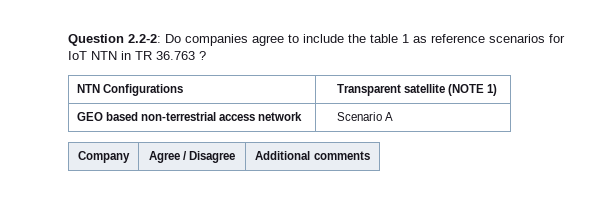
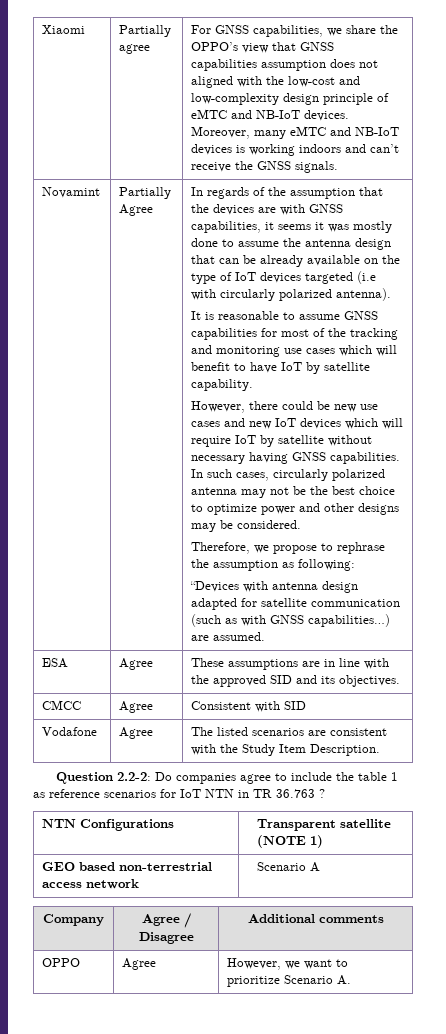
(68, 40) none -> [42,25,86,34] [119,25,172,37] [119,44,151,54] [191,25,399,37] [191,42,335,53] [191,59,379,71] [191,76,361,88] [191,93,390,105] [191,109,350,121] [191,126,400,139] [191,144,400,156] [191,161,339,173] [42,187,101,198] [119,187,172,199] [119,204,154,216] [191,187,384,199] [191,204,344,215] [191,221,393,233] [191,238,392,250] [191,255,401,267] [191,271,377,284] [191,288,392,301] [191,311,379,320] [191,328,399,340] [191,345,398,357] [191,362,371,374] [191,379,254,391] [191,401,379,413] [191,418,404,429] [191,435,373,447] [191,452,401,464] [191,469,386,481] [191,486,396,498] [191,503,400,515] [191,520,302,532] [191,542,386,554] [191,559,356,571] [190,581,359,593] [191,598,401,610] [191,614,391,627] [191,632,266,641] [42,658,69,668] [119,658,154,670] [191,658,390,670] [191,675,401,687] [42,700,82,710] [119,701,154,713] [191,701,307,712] [42,727,98,736] [119,727,154,739] [191,727,388,736] [191,744,381,756] Xiaomi | Partially agree | For GNSS capabilities, we share the OPPO’s view that GNSS capabilities assumption does not aligned with the low-cost and low-complexity design principle of eMTC and NB-IoT devices. Moreover, many eMTC and NB-IoT devices is working indoors and can’t receive the GNSS signals. // Novamint | Partially Agree | In regards of the assumption that the devices are with GNSS capabilities, it seems it was mostly done to assume the antenna design that can be already available on the type of IoT devices targeted (i.e with circularly polarized antenna). // It is reasonable to assume GNSS capabilities for most of the tracking and monitoring use cases which will benefit to have IoT by satellite capability. // However, there could be new use cases and new IoT devices which will require IoT by satellite without necessary having GNSS capabilities. In such cases, circularly polarized antenna may not be the best choice to optimize power and other designs may be considered. // Therefore, we propose to rephrase the assumption as following: // “Devices with antenna design adapted for satellite communication (such as with GNSS capabilities…) are assumed. // ESA | Agree | These assumptions are in line with the approved SID and its objectives. // CMCC | Agree | Consistent with SID // Vodafone | Agree | The listed scenarios are consistent with the Study Item Description. //
(370, 155) none -> [42,958,81,967] [122,958,157,970] [227,958,349,970] [227,975,352,987] // OPPO | Agree | However, we want to prioritize Scenario A.

